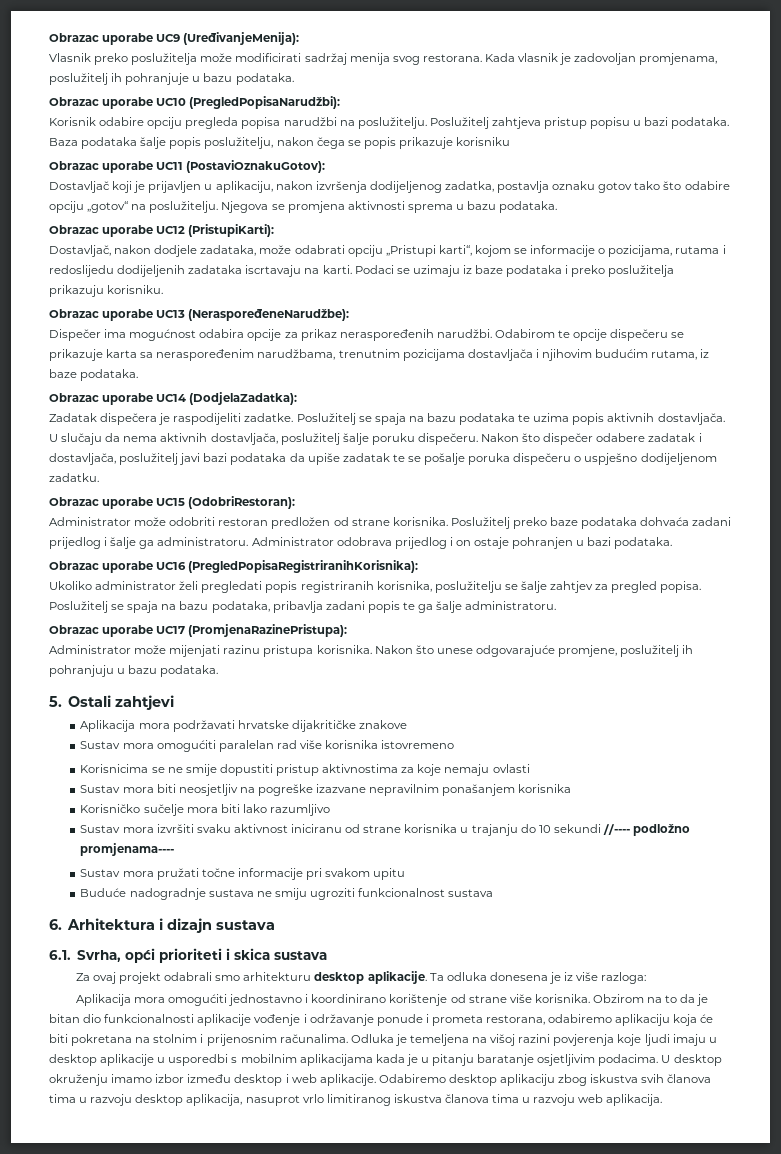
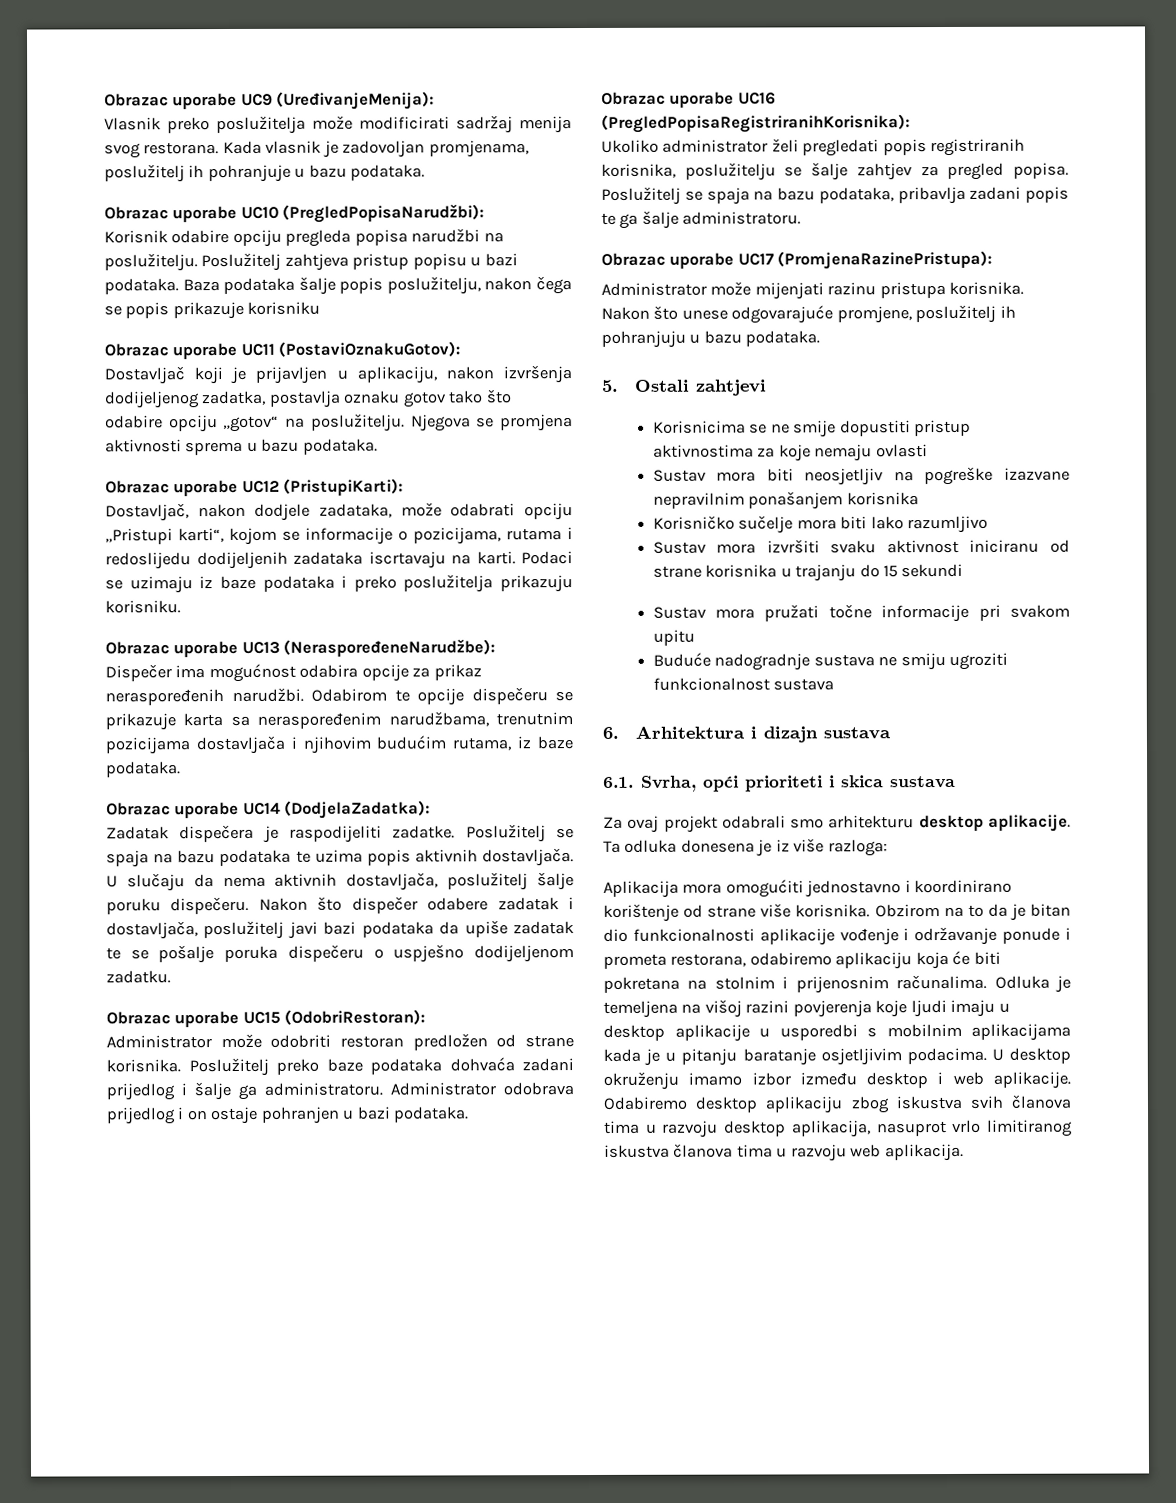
[80,720,408,732] [80,740,455,752] // Aplikacija mora podržavati hrvatske dijakritičke znakove // Sustav mora omogućiti paralelan rad više korisnika istovremeno -> (767, 387) none
[538,825,551,833] 10 -> [882,565,898,578] 15
[602,824,691,836] [80,843,175,856] //---- podložno promjenama---- -> (964, 570) none

